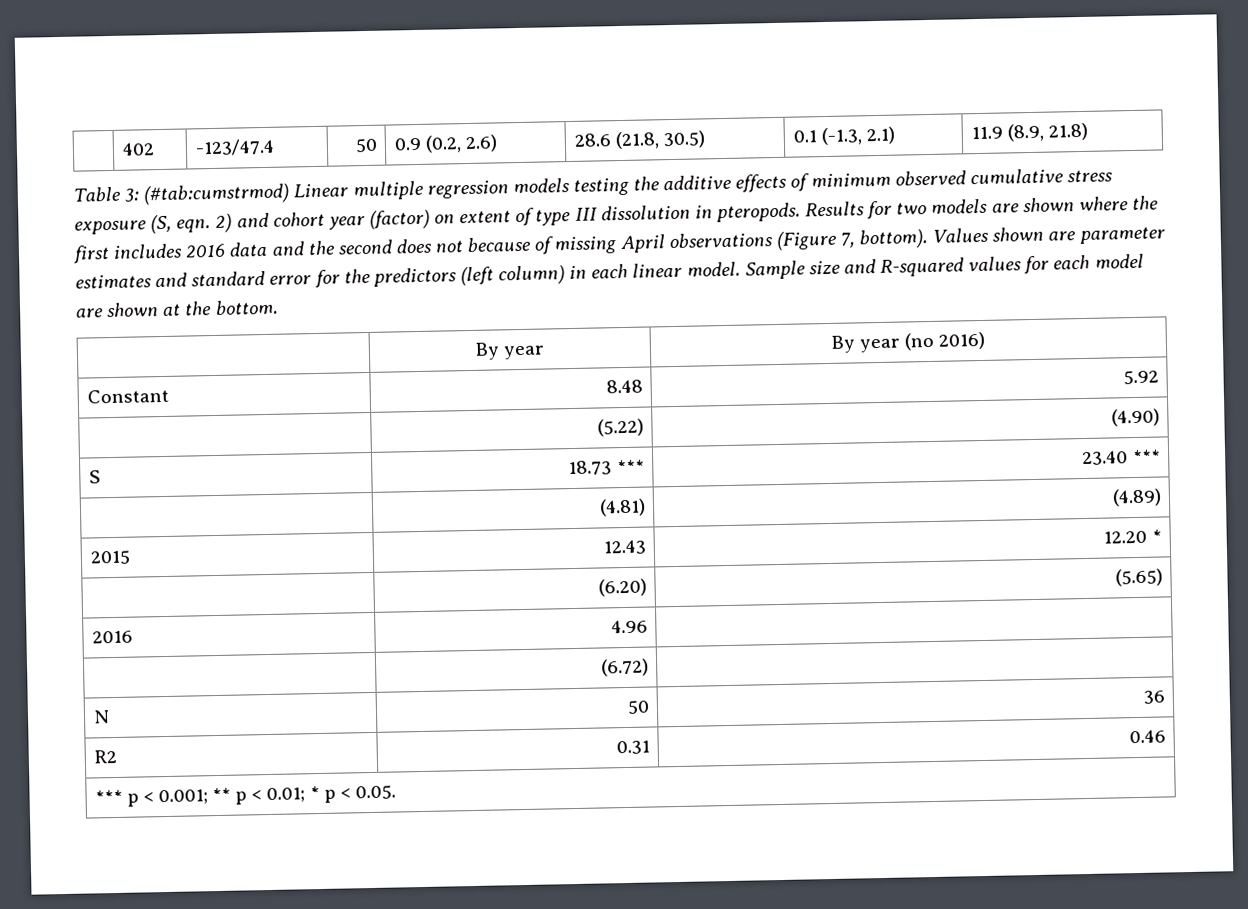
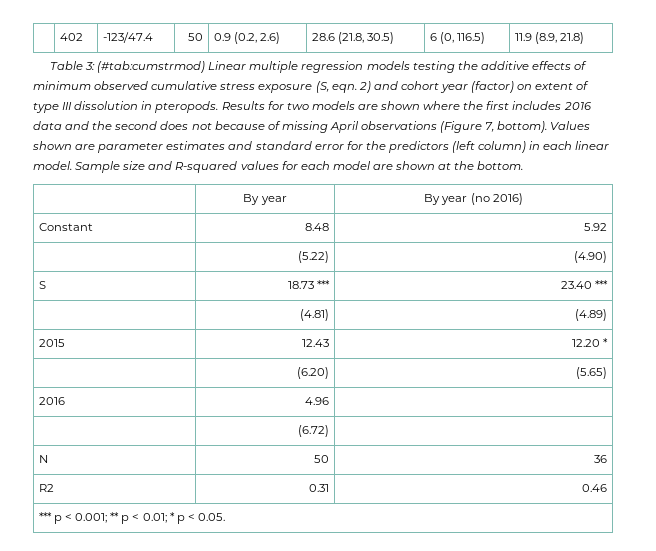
[792,126,895,146] 0.1 (-1.3, 2.1) -> [429,32,486,44] 6 (0, 116.5)

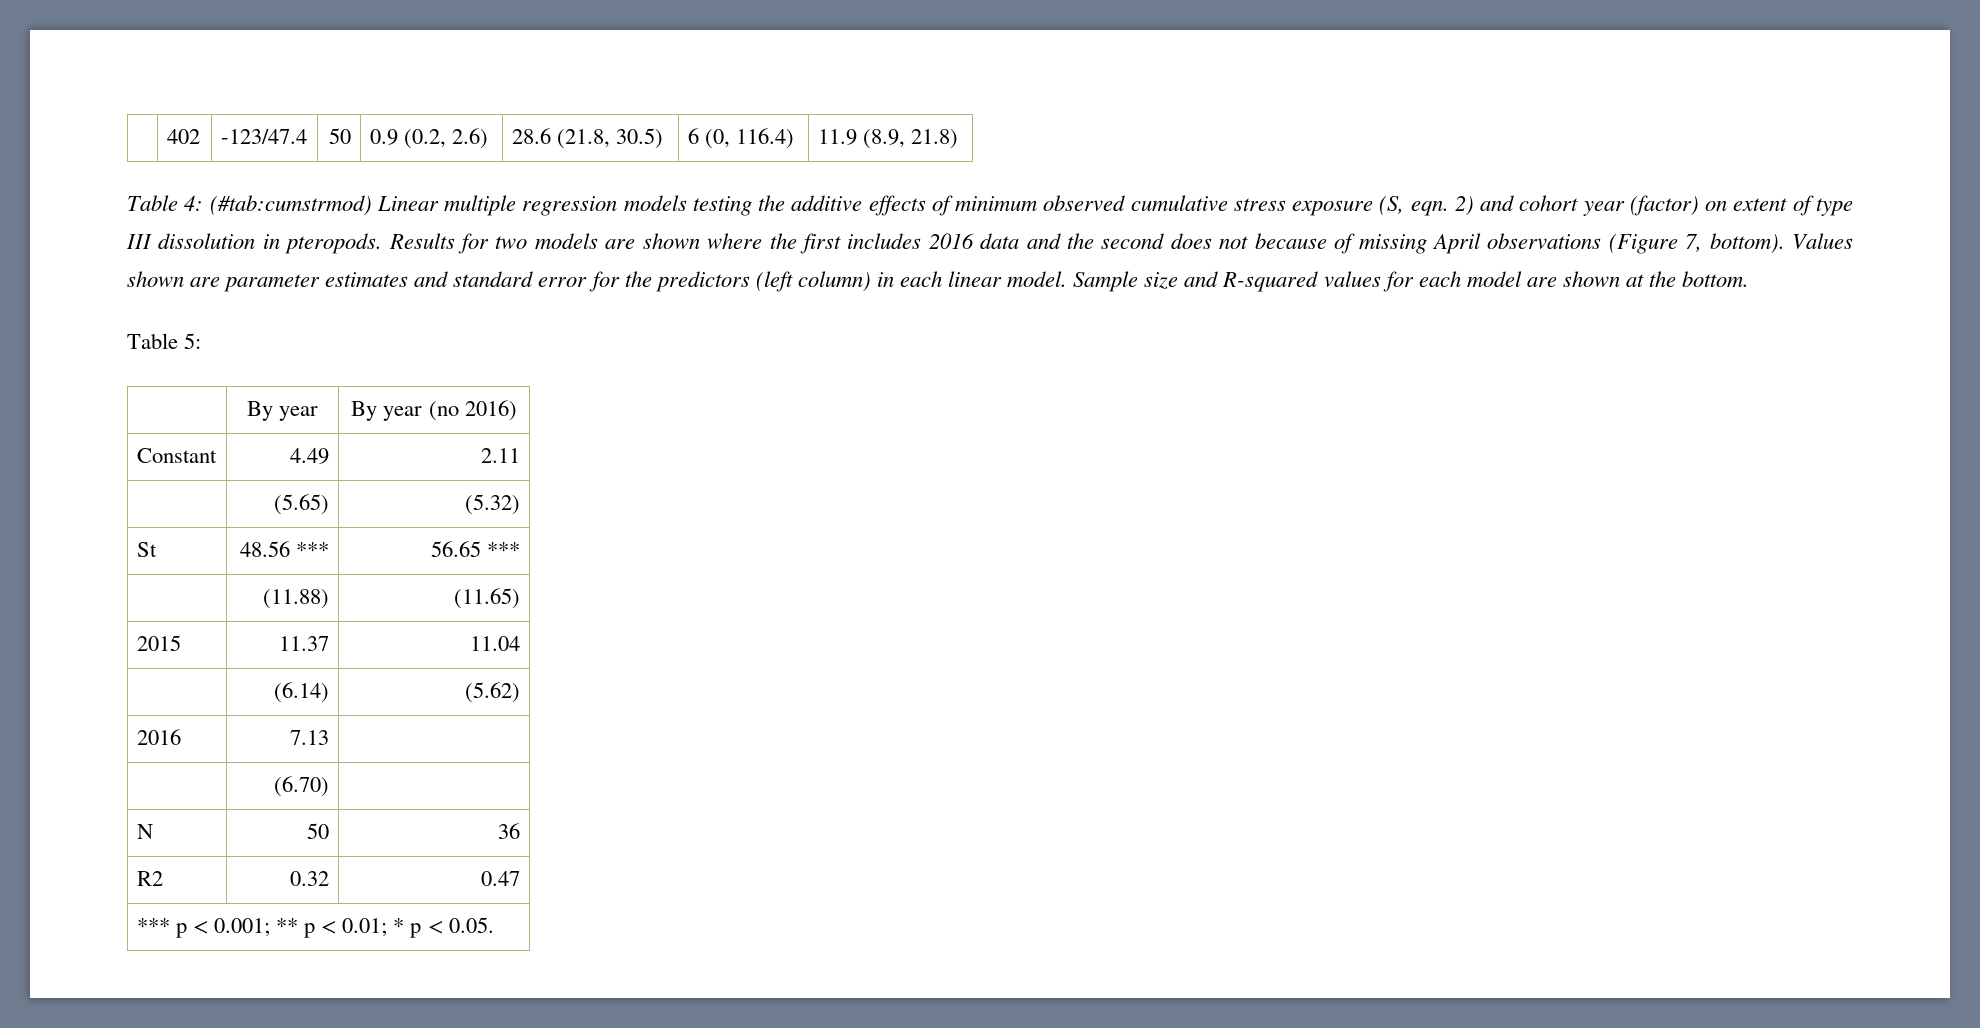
[457,32,486,44] 116.5) -> [735,128,794,149] 116.4)
[85,62,96,70] 3: -> [184,195,204,211] 4:
(524, 165) none -> [127,333,202,349] // Table 5:
[305,223,330,231] [584,223,608,231] [298,251,330,263] [574,251,608,263] [38,281,46,289] [288,281,315,289] 8.48 | 5.92 // | (5.22) | (4.90) // S | 18.73 -> [290,448,330,464] [481,448,521,463] [274,494,330,515] [465,494,521,515] [136,542,157,557] [240,541,291,557] 4.49 | 2.11 // | (5.65) | (5.32) // St | 48.56
[561,281,593,289] 23.40 -> [431,541,482,557] 56.65
[300,309,330,321] [575,309,608,321] (4.81) | (4.89) -> [263,589,330,609] [454,588,521,609] (11.88) | (11.65)
[302,339,330,347] [572,338,609,347] [297,367,330,379] [576,367,608,379] 12.43 | 12.20 * // | (6.20) | (5.65) -> [279,636,330,651] [470,636,521,651] [274,682,330,703] [465,682,521,703] 11.37 | 11.04 // | (6.14) | (5.62)
[305,397,330,405] [298,425,330,437] 4.96 | // | (6.72) -> [290,730,330,745] [274,776,330,797] 7.13 | // | (6.70)
[309,484,330,492] [582,484,608,492] 0.31 | 0.46 -> [290,871,330,886] [481,871,521,886] 0.32 | 0.47

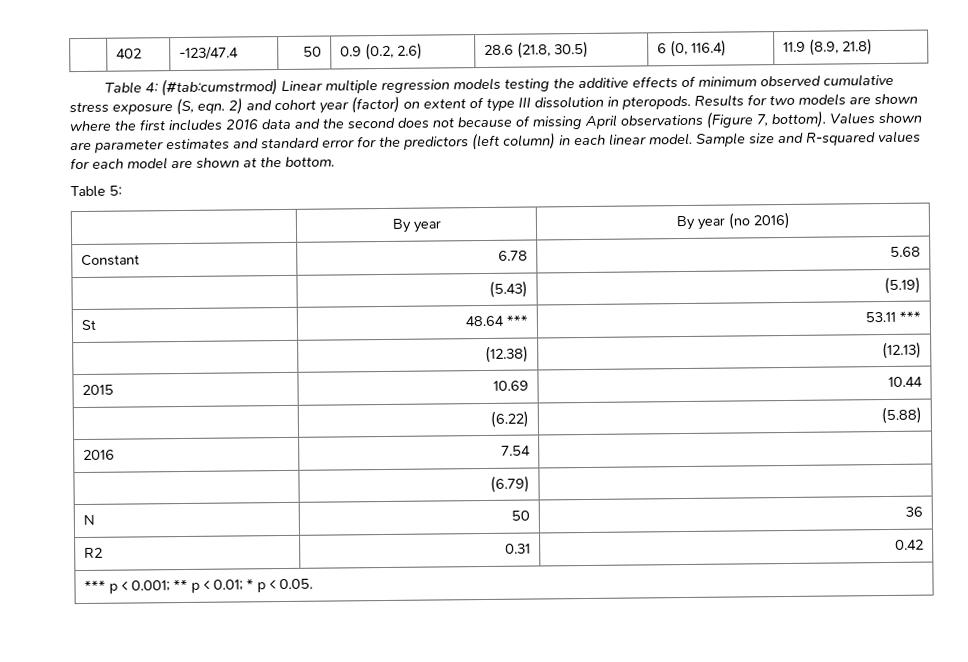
[290,448,330,464] [481,448,521,463] [274,494,330,515] [465,494,521,515] 4.49 | 2.11 // | (5.65) | (5.32) -> [497,250,528,261] [889,246,921,257] [488,280,528,298] [883,276,921,295] 6.78 | 5.68 // | (5.43) | (5.19)
[240,541,291,557] 48.56 -> [464,315,504,327] 48.64
[431,541,482,557] 56.65 -> [864,311,896,323] 53.11
[263,589,330,609] [454,588,521,609] (11.88) | (11.65) -> [484,345,529,363] [881,341,922,360] (12.38) | (12.13)
[279,636,330,651] [470,636,521,651] [274,682,330,703] [465,682,521,703] 11.37 | 11.04 // | (6.14) | (5.62) -> [492,380,529,391] [887,376,923,387] [489,410,529,428] [880,406,922,425] 10.69 | 10.44 // | (6.22) | (5.88)
[290,730,330,745] [274,776,330,797] 7.13 | // | (6.70) -> [500,445,531,456] [489,475,530,493] 7.54 | // | (6.79)
[290,871,330,886] [481,871,521,886] 0.32 | 0.47 -> [504,543,531,554] [894,539,924,550] 0.31 | 0.42

